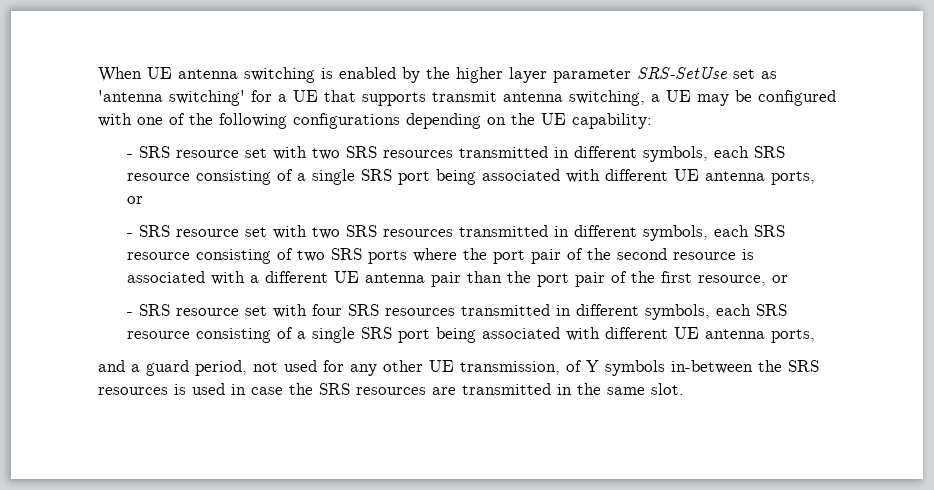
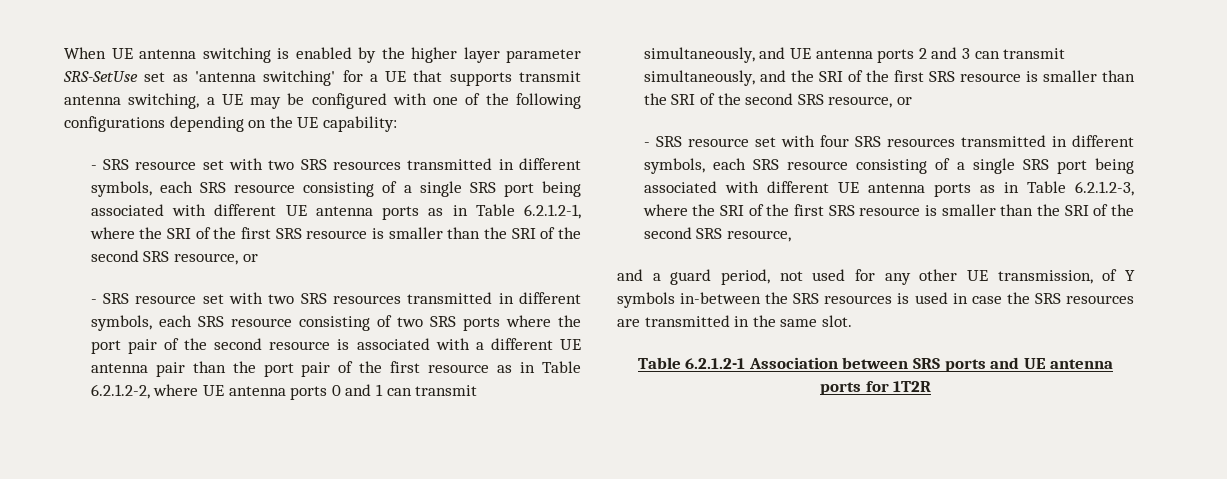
[770,171,815,185] ports, -> [382,204,581,220] [89,227,581,239] [90,250,238,265] ports as in Table 6.2.1.2-1, where the SRI of the first SRS resource is smaller than the SRI of the second SRS resource,
(692, 277) none -> [428,361,581,373] [90,384,478,400] [643,47,1066,63] [643,70,1135,86] [643,93,824,105] resource as in Table 6.2.1.2-2, where UE antenna ports 0 and 1 can transmit simultaneously, and UE antenna ports 2 and 3 can transmit simultaneously, and the SRI of the first SRS resource is smaller than the SRI of the second SRS
[770,329,815,343] ports, -> [933,181,1134,197] [642,204,1134,216] [643,227,791,242] ports as in Table 6.2.1.2-3, where the SRI of the first SRS resource is smaller than the SRI of the second SRS resource,
(684, 389) none -> [637,357,1114,372] [819,381,932,395] // Table 6.2.1.2-1 Association between SRS ports and UE antenna ports for 1T2R

